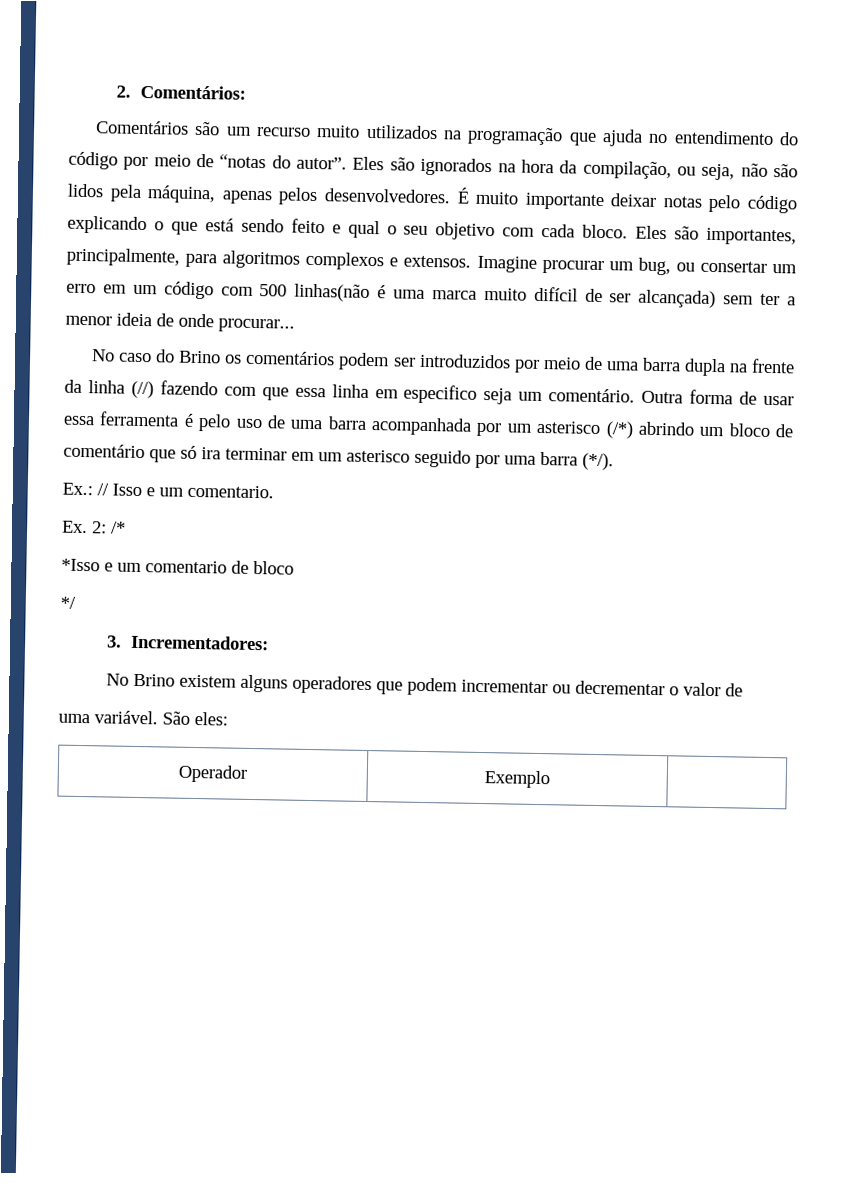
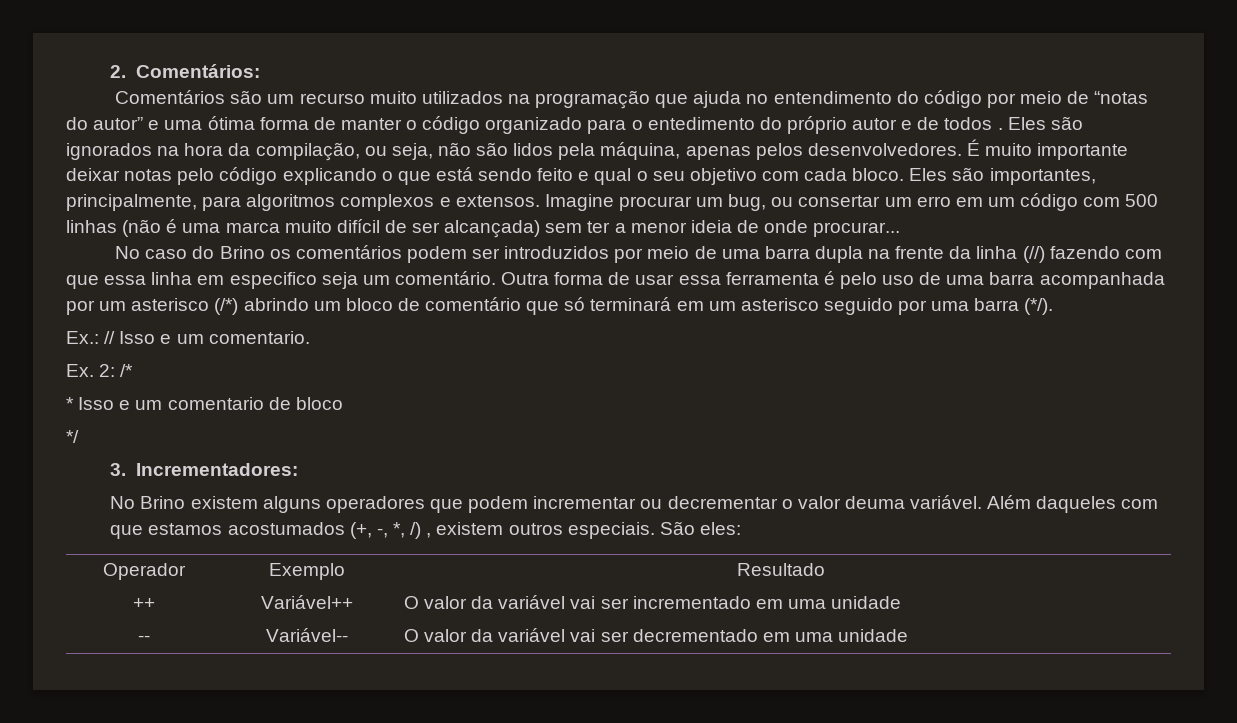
[296,156,348,170] autor”. -> [93,116,1003,134] autor” e uma ótima forma de manter o código organizado para o entedimento do próprio autor e de todos .
[294,283,371,302] linhas(não -> [66,219,162,237] linhas (não
[201,447,287,461] ira terminar -> [590,297,672,311] terminará
[61,558,100,572] *Isso -> [66,397,115,410] * Isso
[725,683,744,697] [58,710,228,726] [178,764,247,783] [484,770,550,789] de // uma variável. São eles: // Operador | Exemplo | -> [844,495,1159,513] [110,521,741,539] [103,563,186,580] [268,563,345,580] [737,563,825,576] [133,598,155,609] [260,595,353,609] [403,595,902,609] [138,635,150,642] [265,628,348,642] [403,628,909,642] deuma variável. Além daqueles com que estamos acostumados (+, -, *, /) , existem outros especiais. São eles: // Operador | Exemplo | Resultado // ++ | Variável++ | O valor da variável vai ser incrementado em uma unidade // -- | Variável-- | O valor da variável vai ser decrementado em uma unidade

